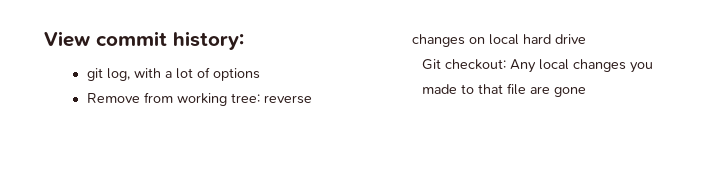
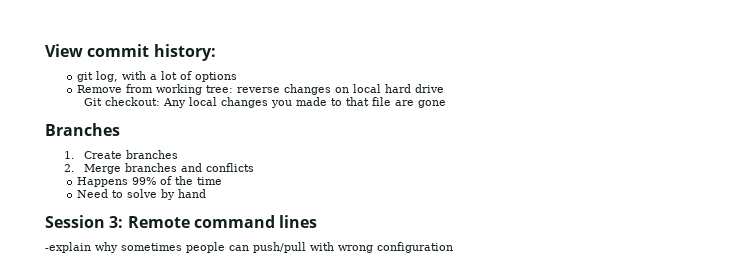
(587, 92) none -> [45,123,120,136] [64,150,178,159] [64,163,254,174] [76,176,222,187] [76,189,206,200] [45,215,318,228] [45,242,453,253] // Branches // 1. Create branches // 2. Merge branches and conflicts // Happens 99% of the time // Need to solve by hand // Session 3: Remote command lines // -explain why sometimes people can push/pull with wrong configuration

